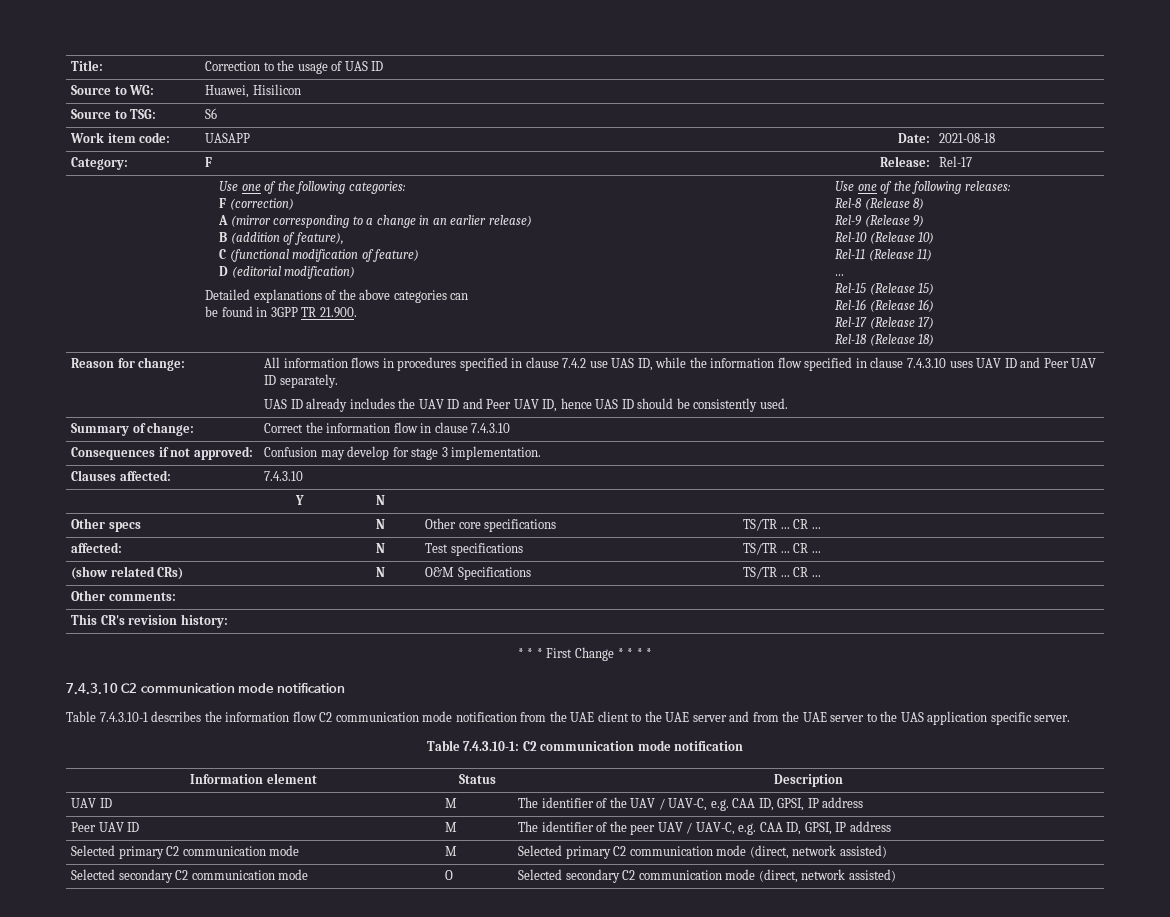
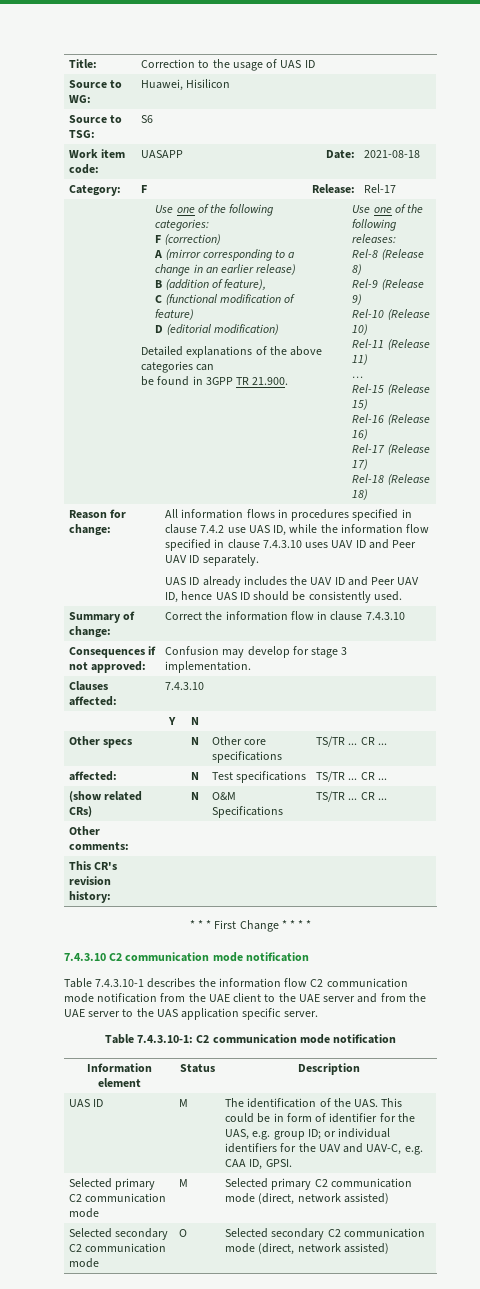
[71,798,112,808] [445,798,458,808] [518,797,864,811] [71,822,140,832] [445,822,458,832] [518,821,891,835] UAV ID | M | The identifier of the UAV / UAV-C, e.g. CAA ID, GPSI, IP address // Peer UAV ID | M | The identifier of the peer UAV / UAV-C, e.g. CAA ID, GPSI, IP address -> [69,1099,104,1107] [179,1099,189,1107] [225,1098,403,1108] [225,1113,415,1123] [225,1128,391,1140] [225,1143,423,1155] [225,1159,292,1170] UAS ID | M | The identification of the UAS. This could be in form of identifier for the UAS, e.g. group ID; or individual identifiers for the UAV and UAV-C, e.g. CAA ID, GPSI.

